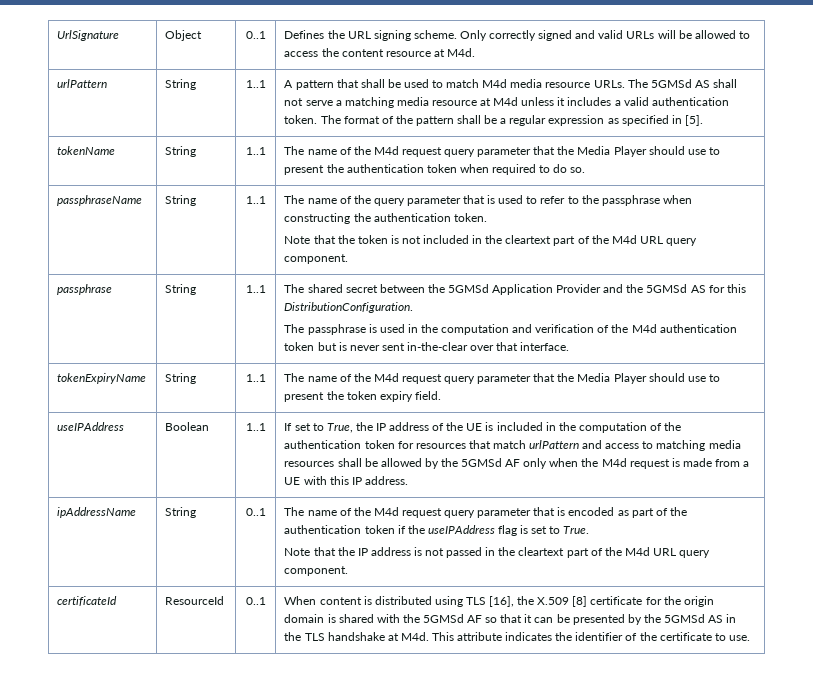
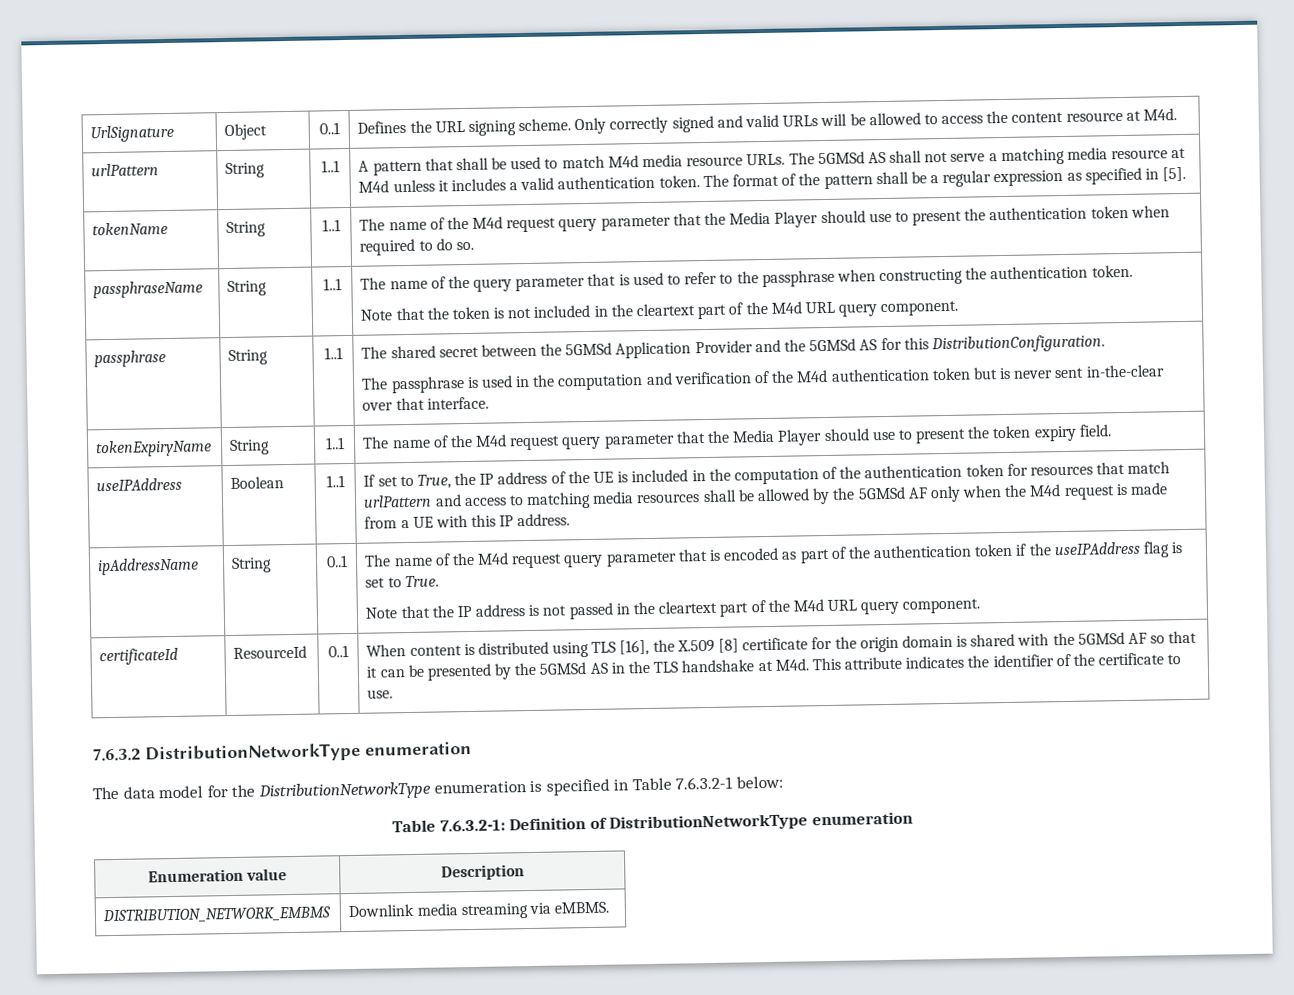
(750, 638) none -> [92,740,472,764] [92,775,784,801] [392,811,913,833] [147,868,288,883] [440,864,525,881] [102,906,333,924] [348,901,610,920] // 7.6.3.2 DistributionNetworkType enumeration // The data model for the DistributionNetworkType enumeration is specified in Table 7.6.3.2-1 below: // Table 7.6.3.2-1: Definition of DistributionNetworkType enumeration // Enumeration value | Description // DISTRIBUTION_NETWORK_EMBMS | Downlink media streaming via eMBMS.

